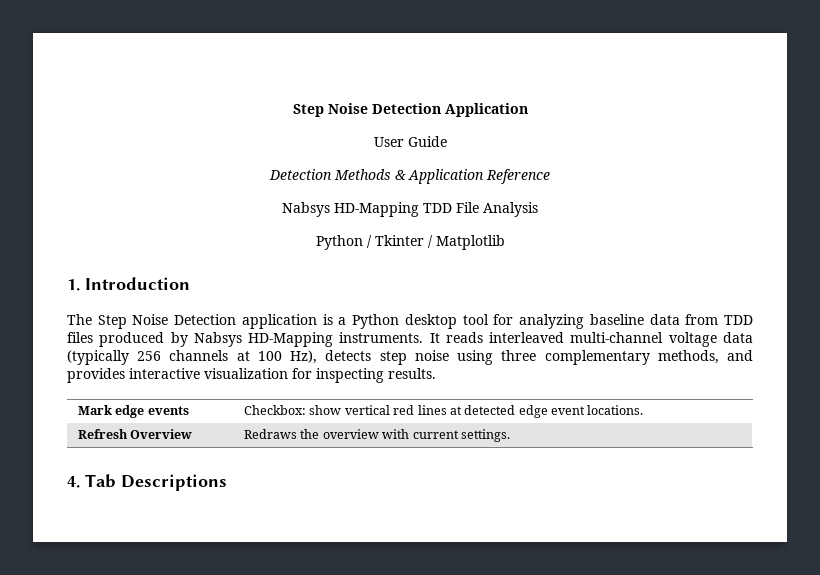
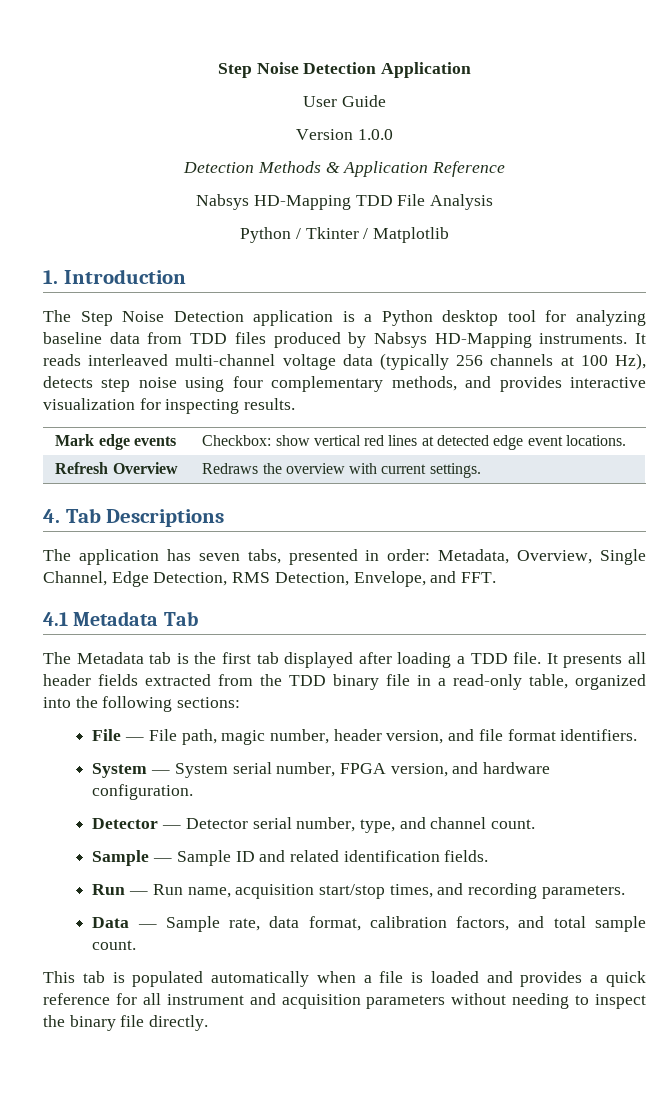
(447, 141) none -> [296,129,393,140] // Version 1.0.0
[501,350,537,361] three -> [232,376,263,388] four
(227, 482) none -> [43,549,646,565] [43,571,497,587] [43,611,198,626] [43,652,647,668] [43,674,646,690] [43,696,241,712] [92,729,638,745] [92,762,551,778] [92,784,194,800] [92,817,536,833] [92,850,489,866] [92,883,625,899] [92,916,646,932] [92,940,137,950] [43,971,646,987] [43,993,646,1009] [43,1015,209,1031] // The application has seven tabs, presented in order: Metadata, Overview, Single Channel, Edge Detection, RMS Detection, Envelope, and FFT. // 4.1 Metadata Tab // The Metadata tab is the first tab displayed after loading a TDD file. It presents all header fields extracted from the TDD binary file in a read-only table, organized into the following sections: // File — File path, magic number, header version, and file format identifiers. // System — System serial number, FPGA version, and hardware configuration. // Detector — Detector serial number, type, and channel count. // Sample — Sample ID and related identification fields. // Run — Run name, acquisition start/stop times, and recording parameters. // Data — Sample rate, data format, calibration factors, and total sample count. // This tab is populated automatically when a file is loaded and provides a quick reference for all instrument and acquisition parameters without needing to inspect the binary file directly.

